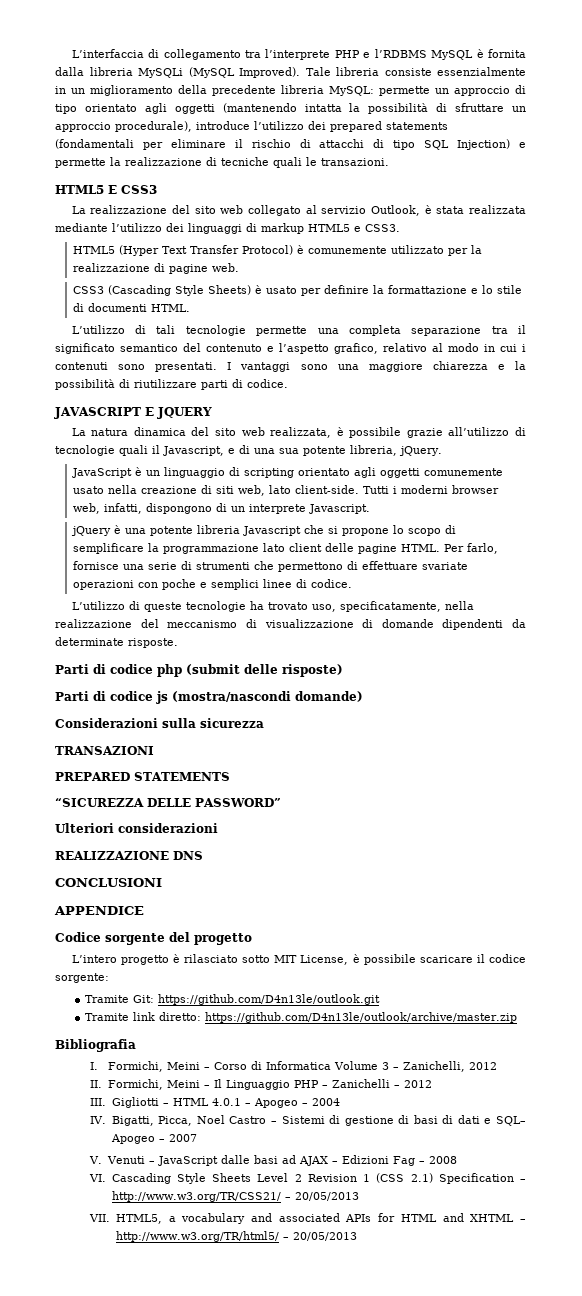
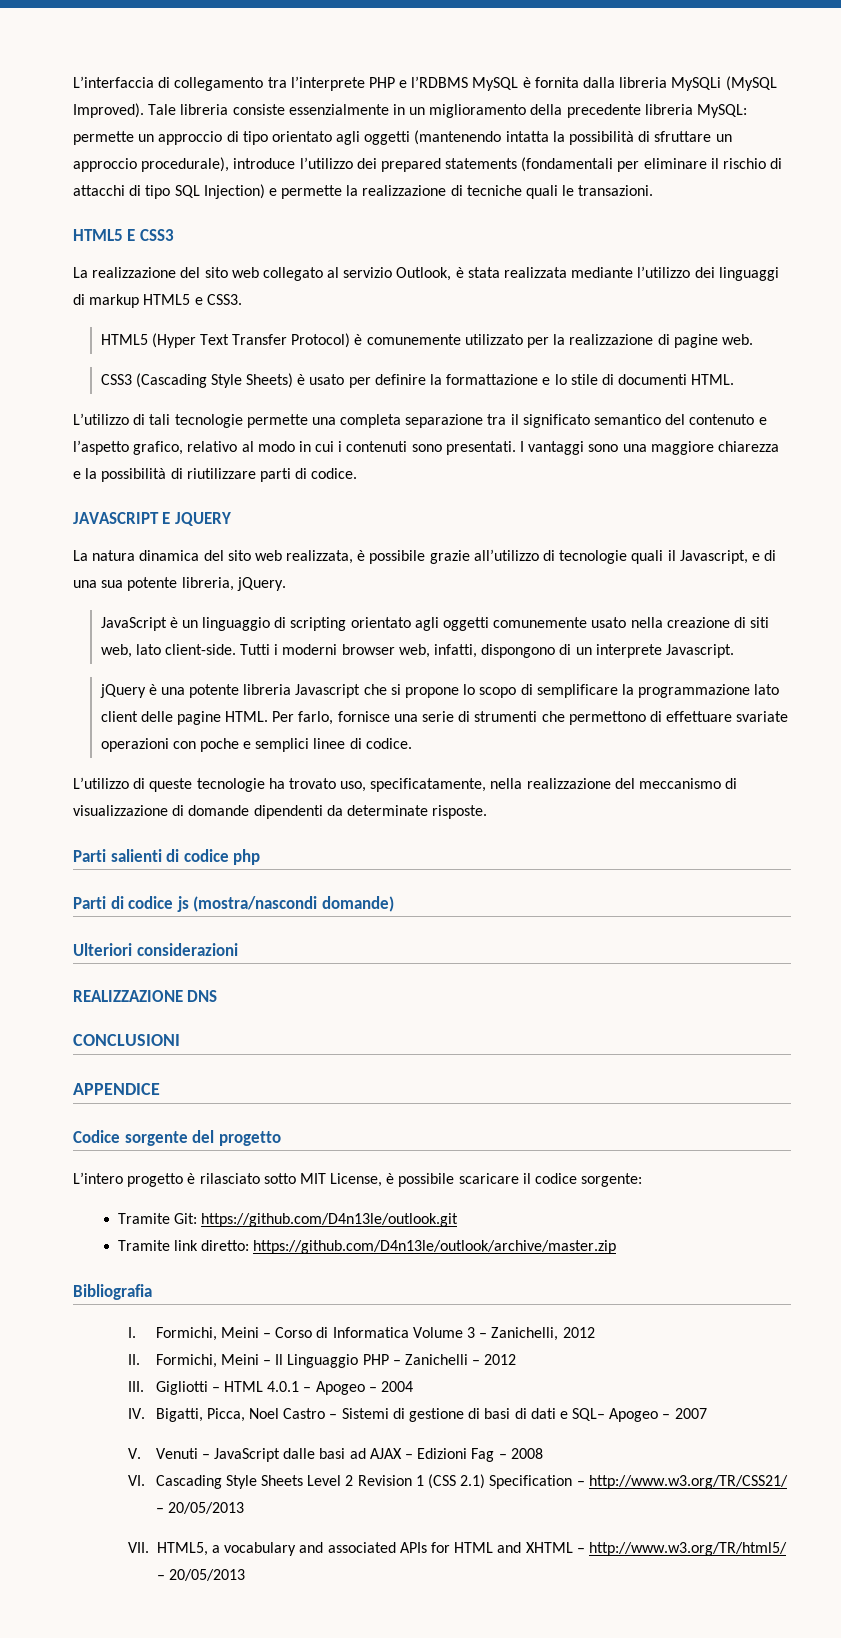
(89, 669) none -> [110,849,162,862] salienti
[186,664,343,677] (submit delle risposte) -> (261, 857) none
[55,718,264,728] [55,746,154,755] [55,772,230,781] [55,798,281,807] // Considerazioni sulla sicurezza // TRANSAZIONI // PREPARED STATEMENTS // “SICUREZZA DELLE PASSWORD” -> (394, 904) none

